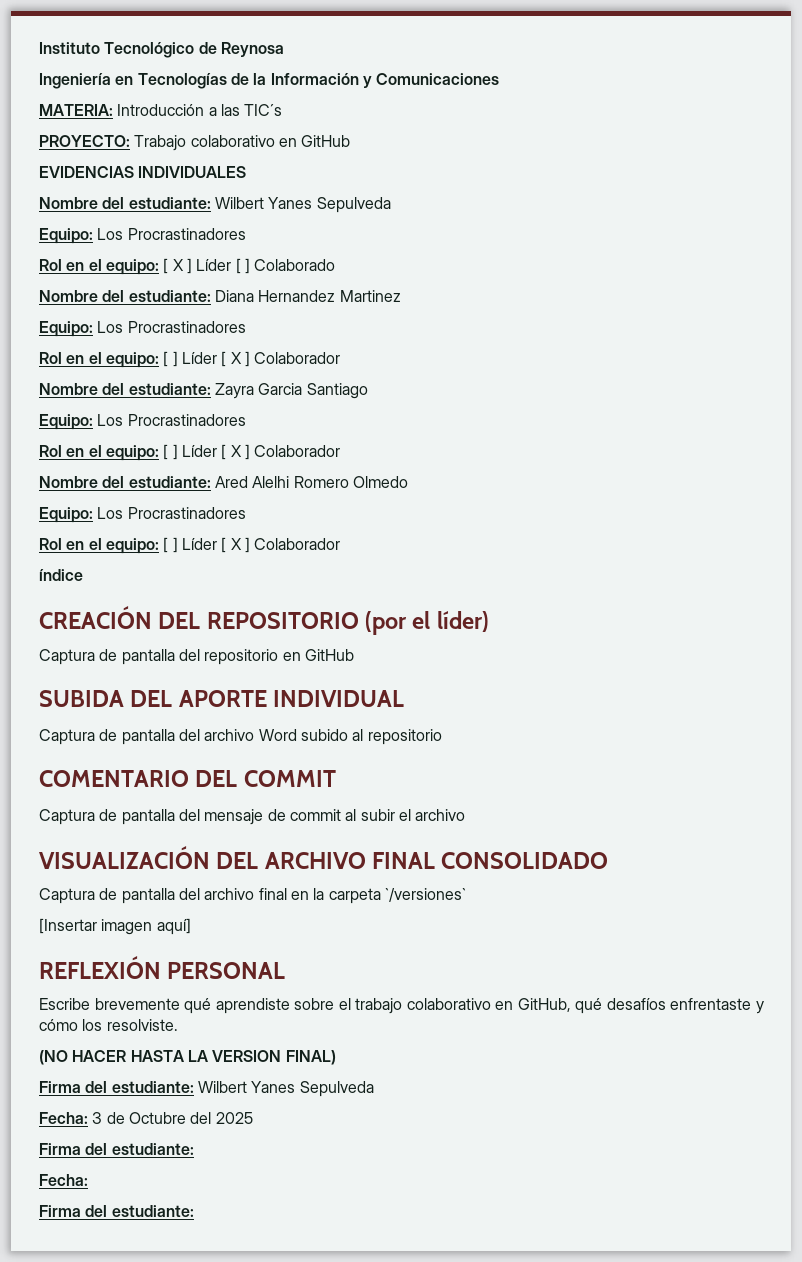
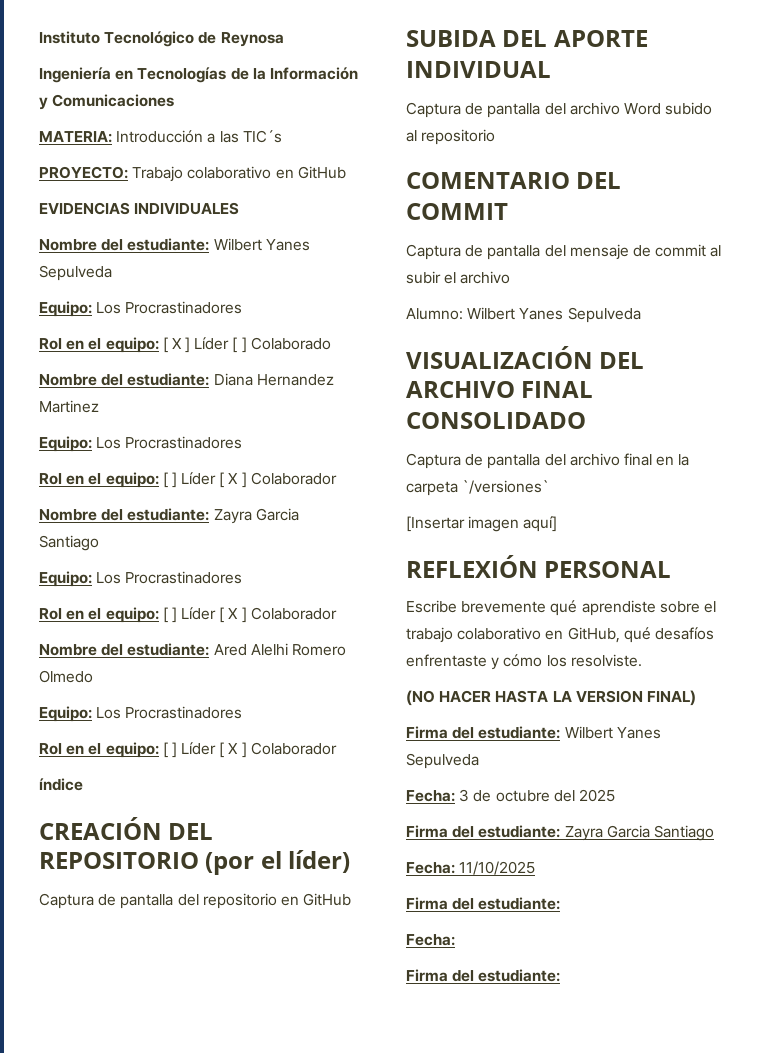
(466, 815) none -> [406,307,641,323] // Alumno: Wilbert Yanes Sepulveda
[128,1112,186,1124] Octubre -> [495,790,550,802] octubre
(253, 1118) none -> [406,825,714,841] [406,861,536,875] // Firma del estudiante: Zayra Garcia Santiago // Fecha: 11/10/2025

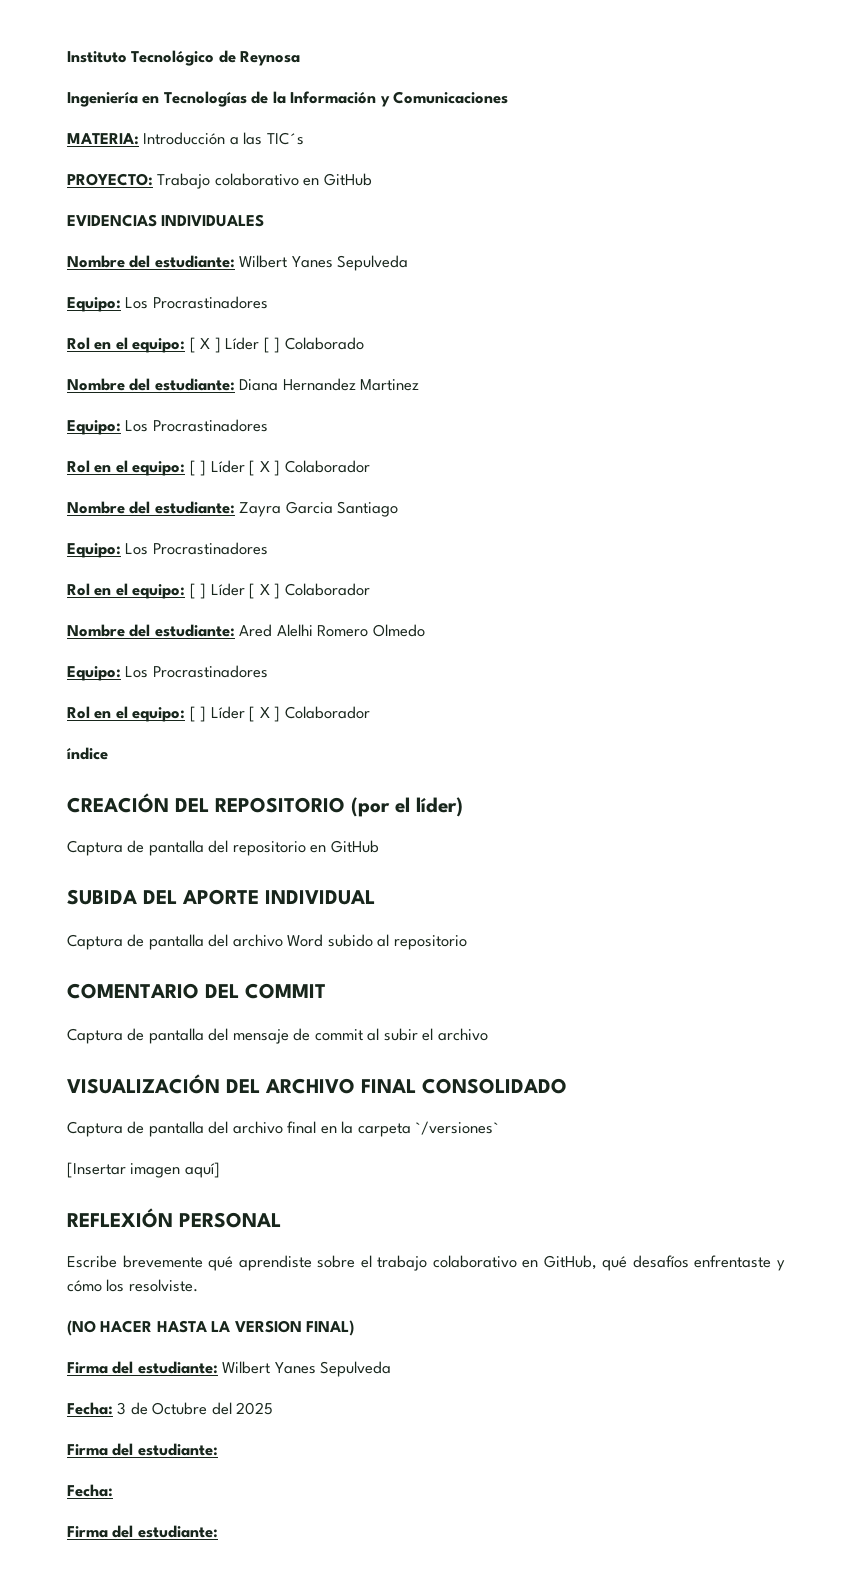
[406,307,641,323] // Alumno: Wilbert Yanes Sepulveda -> (488, 1034) none
[495,790,550,802] octubre -> [152,1402,208,1415] Octubre
[406,825,714,841] [406,861,536,875] // Firma del estudiante: Zayra Garcia Santiago // Fecha: 11/10/2025 -> (274, 1408) none

